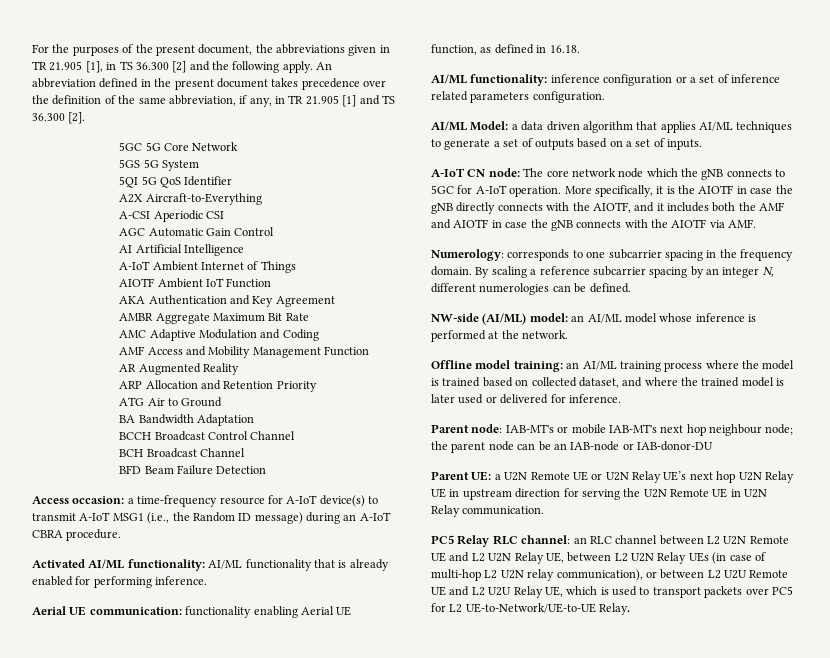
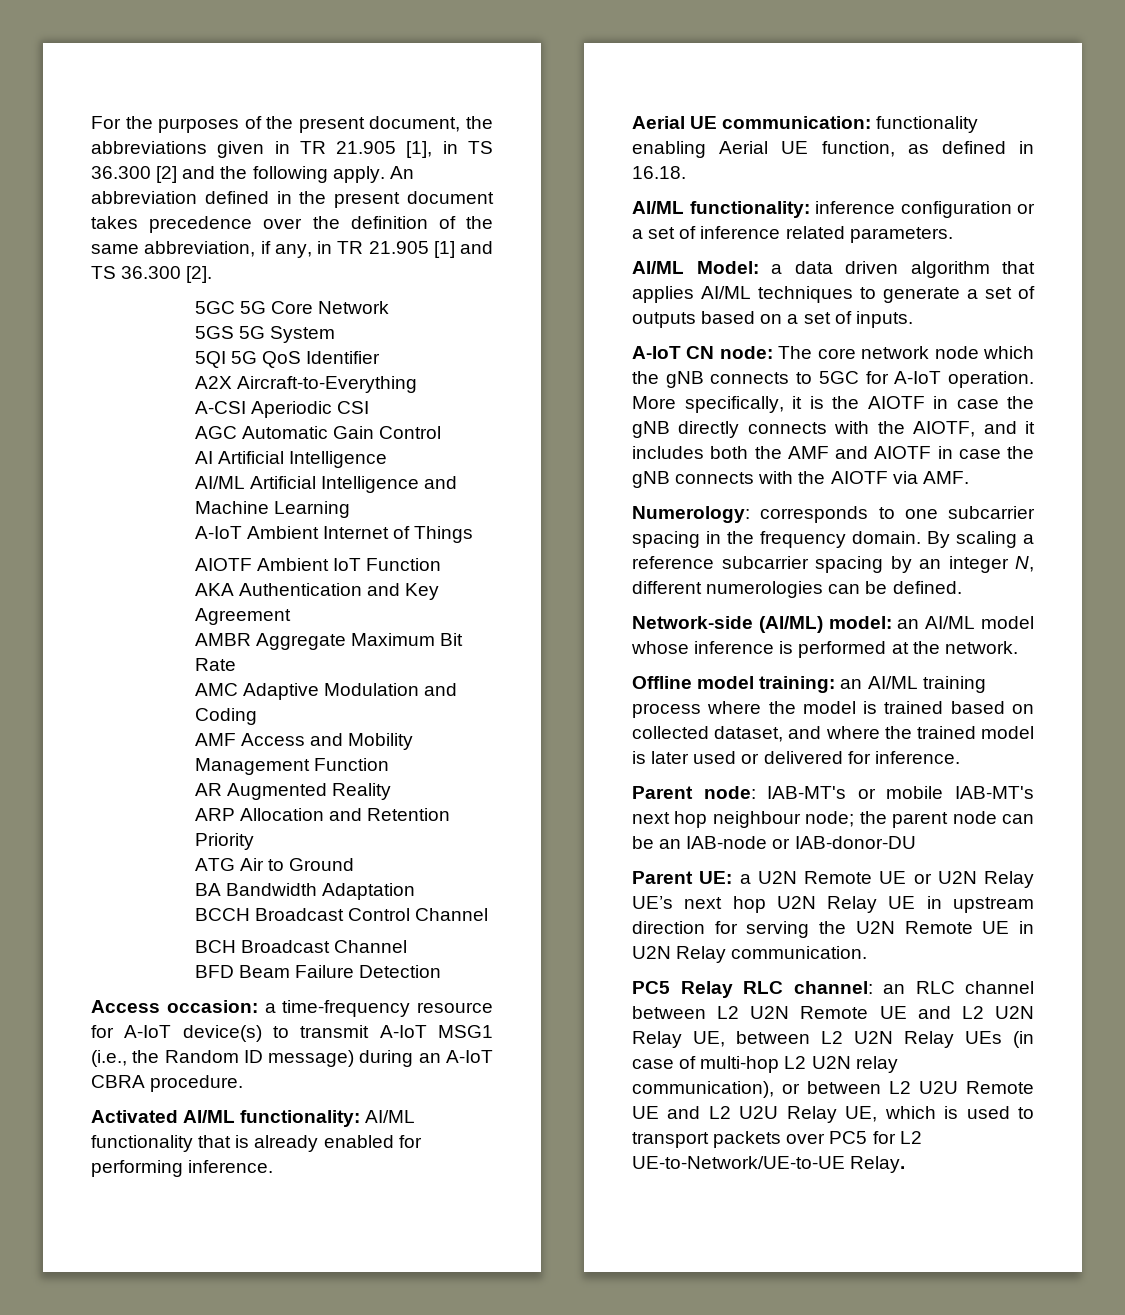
(244, 250) none -> [194,476,458,493] [194,501,350,518] // AI/ML Artificial Intelligence and Machine Learning
[470,91,605,103] parameters configuration. -> [849,227,953,243] parameters.
[431,313,479,322] NW-side -> [632,616,753,629] Network-side

